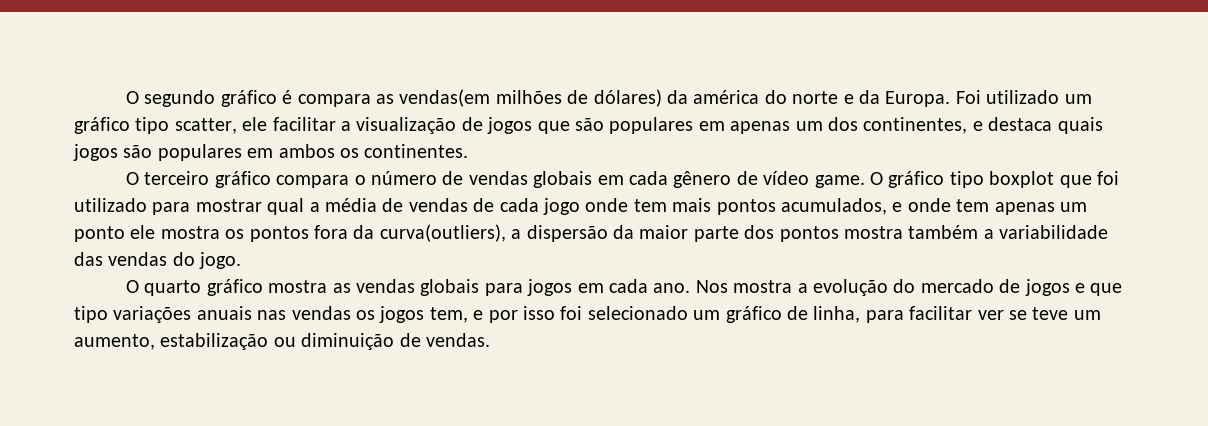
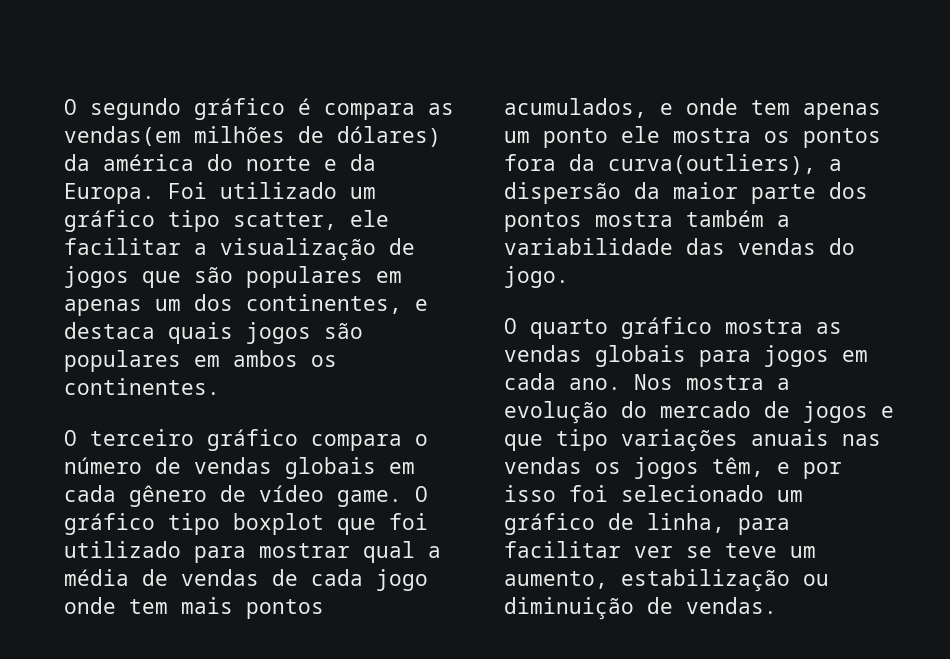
[429,307,468,323] tem, -> [712,457,764,477] têm,

